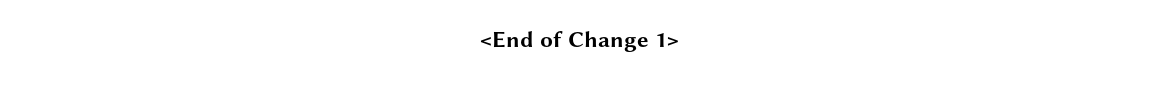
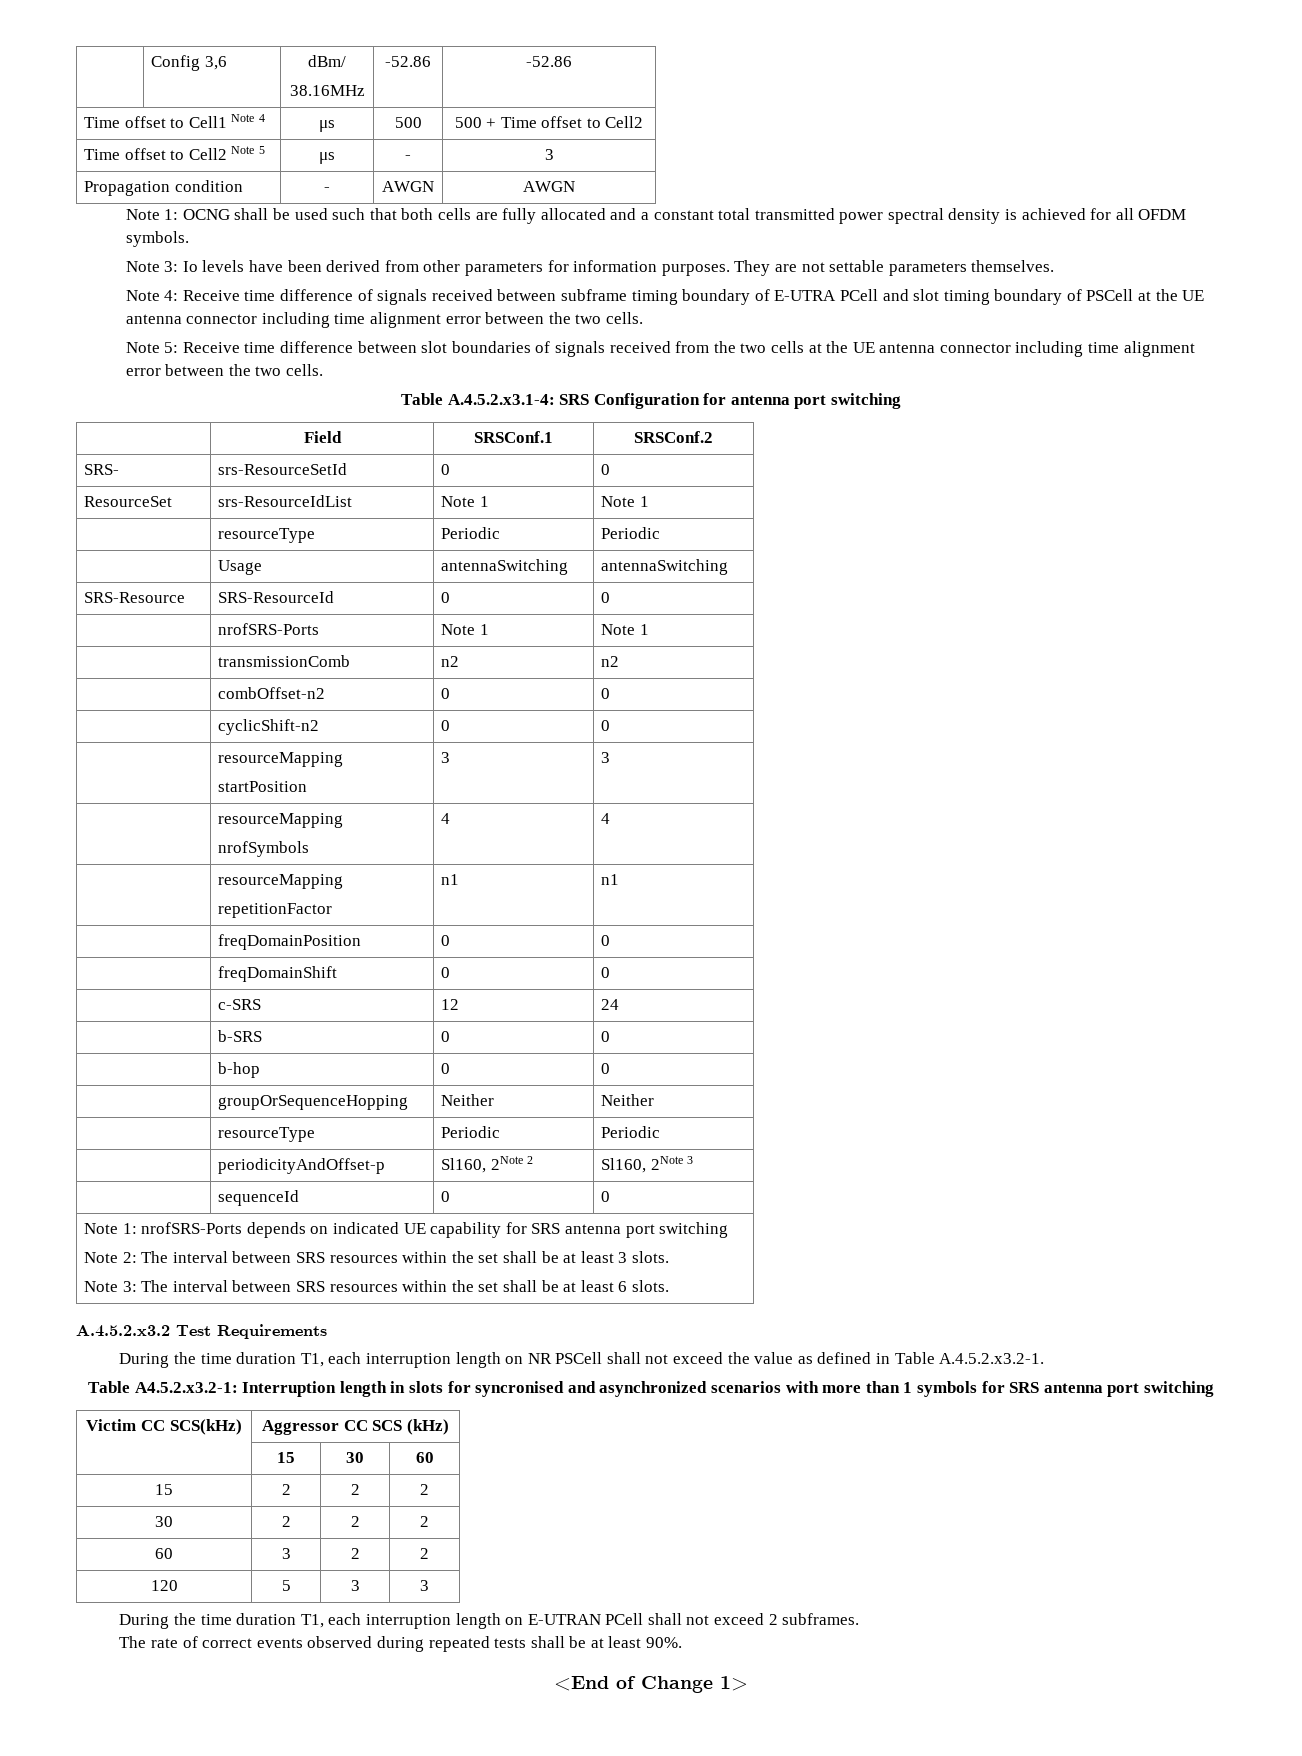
(480, 39) none -> [151,55,227,71] [308,55,346,67] [289,85,365,96] [385,56,431,67] [526,56,572,67] [84,114,266,128] [319,120,335,132] [394,117,422,128] [454,116,644,128] [84,146,266,160] [319,152,335,164] [405,155,411,160] [544,149,554,160] [84,180,243,196] [324,187,330,192] [382,181,434,192] [523,181,575,192] [125,208,1187,224] [125,231,189,247] [125,260,1055,276] [125,289,1205,305] [125,312,643,328] [125,341,1195,357] [125,364,324,376] [400,393,902,409] [303,431,342,443] [474,431,553,443] [634,431,713,443] [84,464,120,475] [218,463,348,475] [441,464,451,475] [601,464,611,475] [84,496,173,507] [218,495,353,507] [441,496,489,507] [601,496,649,507] [218,528,316,543] [441,527,501,539] [601,527,661,539] [218,560,263,575] [441,559,569,575] [601,559,729,575] [84,592,186,603] [218,591,335,603] [441,592,451,603] [601,592,611,603] [218,623,320,635] [441,624,489,635] [601,624,649,635] [218,655,351,667] [441,656,460,667] [601,656,620,667] [218,687,326,699] [441,688,451,699] [601,688,611,699] [218,719,320,735] [441,720,451,731] [601,720,611,731] [218,752,344,767] [218,781,308,792] [441,752,451,763] [601,752,611,763] [218,813,344,828] [218,841,310,857] [441,813,451,824] [601,813,611,824] [218,874,344,889] [218,903,333,918] [441,874,460,885] [601,874,620,885] [218,934,362,950] [441,935,451,946] [601,935,611,946] [218,966,338,982] [441,967,451,978] [601,967,611,978] [218,999,262,1010] [441,999,460,1010] [601,999,620,1010] [218,1030,263,1042] [441,1031,451,1042] [601,1031,611,1042] [218,1062,261,1078] [441,1063,451,1074] [601,1063,611,1074] [218,1095,409,1110] [441,1094,495,1106] [601,1094,655,1106] [218,1127,316,1142] [441,1126,501,1138] [601,1126,661,1138] [218,1158,386,1174] [441,1156,534,1173] [601,1156,694,1173] [218,1190,300,1206] [441,1191,451,1202] [601,1191,611,1202] [84,1222,729,1238] [84,1251,669,1263] [84,1280,669,1292] [76,1324,327,1339] [119,1352,1045,1368] [88,1381,1214,1397] [86,1419,242,1435] [262,1419,449,1435] [277,1452,295,1463] [346,1452,364,1463] [415,1452,434,1463] [155,1484,173,1495] [281,1484,291,1495] [350,1484,360,1495] [420,1484,429,1495] [155,1516,173,1527] [281,1516,291,1527] [350,1516,360,1527] [420,1516,429,1527] [155,1548,173,1559] [281,1548,291,1559] [350,1548,360,1559] [420,1548,429,1559] [150,1580,178,1591] [281,1580,291,1591] [350,1580,360,1591] [420,1580,429,1591] [119,1613,860,1629] [119,1636,683,1652] | Config 3,6 | dBm/ // 38.16MHz | -52.86 | -52.86 // Time offset to Cell1 Note 4 | μs | 500 | 500 + Time offset to Cell2 // Time offset to Cell2 Note 5 | μs | - | 3 // Propagation condition | - | AWGN | AWGN // Note 1: OCNG shall be used such that both cells are fully allocated and a constant total transmitted power spectral density is achieved for all OFDM symbols. // Note 3: Io levels have been derived from other parameters for information purposes. They are not settable parameters themselves. // Note 4: Receive time difference of signals received between subframe timing boundary of E-UTRA PCell and slot timing boundary of PSCell at the UE antenna connector including time alignment error between the two cells. // Note 5: Receive time difference between slot boundaries of signals received from the two cells at the UE antenna connector including time alignment error between the two cells. // Table A.4.5.2.x3.1-4: SRS Configuration for antenna port switching // | Field | SRSConf.1 | SRSConf.2 // SRS- | srs-ResourceSetId | 0 | 0 // ResourceSet | srs-ResourceIdList | Note 1 | Note 1 // | resourceType | Periodic | Periodic // | Usage | antennaSwitching | antennaSwitching // SRS-Resource | SRS-ResourceId | 0 | 0 // | nrofSRS-Ports | Note 1 | Note 1 // | transmissionComb | n2 | n2 // | combOffset-n2 | 0 | 0 // | cyclicShift-n2 | 0 | 0 // | resourceMapping // startPosition | 3 | 3 // | resourceMapping // nrofSymbols | 4 | 4 // | resourceMapping // repetitionFactor | n1 | n1 // | freqDomainPosition | 0 | 0 // | freqDomainShift | 0 | 0 // | c-SRS | 12 | 24 // | b-SRS | 0 | 0 // | b-hop | 0 | 0 // | groupOrSequenceHopping | Neither | Neither // | resourceType | Periodic | Periodic // | periodicityAndOffset-p | Sl160, 2Note 2 | Sl160, 2Note 3 // | sequenceId | 0 | 0 // Note 1: nrofSRS-Ports depends on indicated UE capability for SRS antenna port switching // Note 2: The interval between SRS resources within the set shall be at least 3 slots. // Note 3: The interval between SRS resources within the set shall be at least 6 slots. // A.4.5.2.x3.2 Test Requirements // During the time duration T1, each interruption length on NR PSCell shall not exceed the value as defined in Table A.4.5.2.x3.2-1. // Table A4.5.2.x3.2-1: Interruption length in slots for syncronised and asynchronized scenarios with more than 1 symbols for SRS antenna port switching // Victim CC SCS(kHz) | Aggressor CC SCS (kHz) // | 15 | 30 | 60 // 15 | 2 | 2 | 2 // 30 | 2 | 2 | 2 // 60 | 3 | 2 | 2 // 120 | 5 | 3 | 3 // During the time duration T1, each interruption length on E-UTRAN PCell shall not exceed 2 subframes. // The rate of correct events observed during repeated tests shall be at least 90%. //

